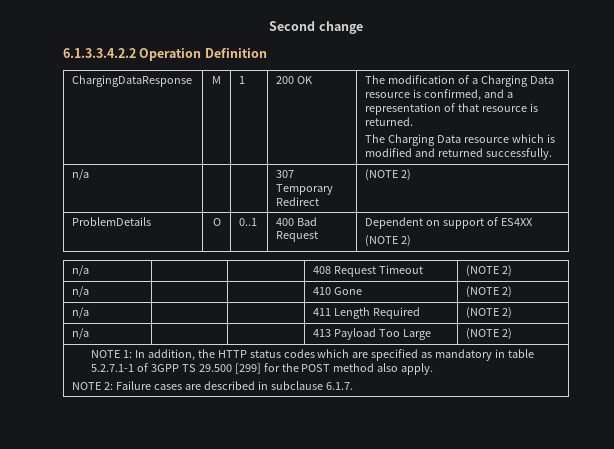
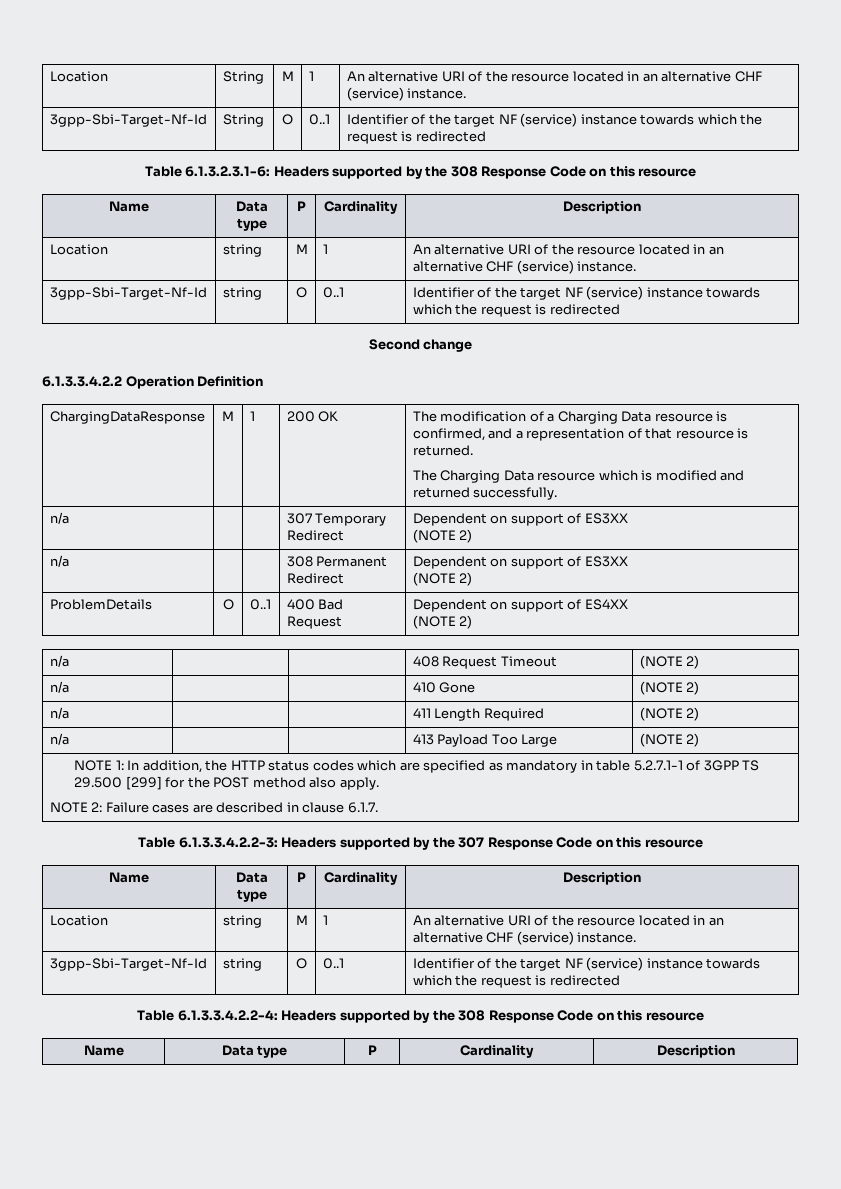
(269, 26) none -> [49,71,108,82] [222,71,264,84] [281,71,294,81] [308,71,314,81] [346,71,762,82] [346,87,467,101] [49,114,207,127] [222,114,264,127] [282,114,293,125] [308,114,330,125] [346,113,763,127] [346,131,486,144] [144,166,697,179] [109,201,149,212] [235,201,268,212] [236,218,267,231] [297,201,306,211] [324,201,398,214] [563,201,641,214] [49,244,108,255] [222,244,262,257] [295,244,308,254] [322,244,328,254] [412,244,724,255] [412,260,637,274] [49,287,207,300] [222,287,262,300] [296,287,307,298] [322,287,344,298] [412,286,761,300] [412,304,620,317] Location | String | M | 1 | An alternative URI of the resource located in an alternative CHF (service) instance. // 3gpp-Sbi-Target-Nf-Id | String | O | 0..1 | Identifier of the target NF (service) instance towards which the request is redirected // Table 6.1.3.2.3.1-6: Headers supported by the 308 Response Code on this resource // Name | Data type | P | Cardinality | Description // Location | string | M | 1 | An alternative URI of the resource located in an alternative CHF (service) instance. // 3gpp-Sbi-Target-Nf-Id | string | O | 0..1 | Identifier of the target NF (service) instance towards which the request is redirected //
(320, 201) none -> [412,513,628,526] [412,529,473,543] [49,555,69,567] [286,556,388,567] [286,573,344,584] [412,556,628,569] Dependent on support of ES3XX // (NOTE 2) // n/a | | | 308 Permanent Redirect | Dependent on support of ES3XX //
[270,381,323,390] subclause -> [302,802,345,813] clause
(353, 386) none -> [138,837,703,850] [109,872,149,883] [235,872,268,883] [236,889,267,902] [297,872,306,882] [324,872,398,885] [563,872,641,885] [49,915,108,926] [222,915,262,928] [295,915,308,925] [322,915,328,925] [412,915,724,926] [412,931,637,945] [49,958,207,971] [222,958,262,971] [296,958,307,969] [322,958,344,969] [412,957,761,971] [412,975,620,988] [137,1010,704,1023] [83,1045,124,1056] [221,1045,288,1058] [367,1045,377,1055] [460,1045,534,1058] [656,1045,735,1058] // Table 6.1.3.3.4.2.2-3: Headers supported by the 307 Response Code on this resource // Name | Data type | P | Cardinality | Description // Location | string | M | 1 | An alternative URI of the resource located in an alternative CHF (service) instance. // 3gpp-Sbi-Target-Nf-Id | string | O | 0..1 | Identifier of the target NF (service) instance towards which the request is redirected // Table 6.1.3.3.4.2.2-4: Headers supported by the 308 Response Code on this resource // Name | Data type | P | Cardinality | Description

